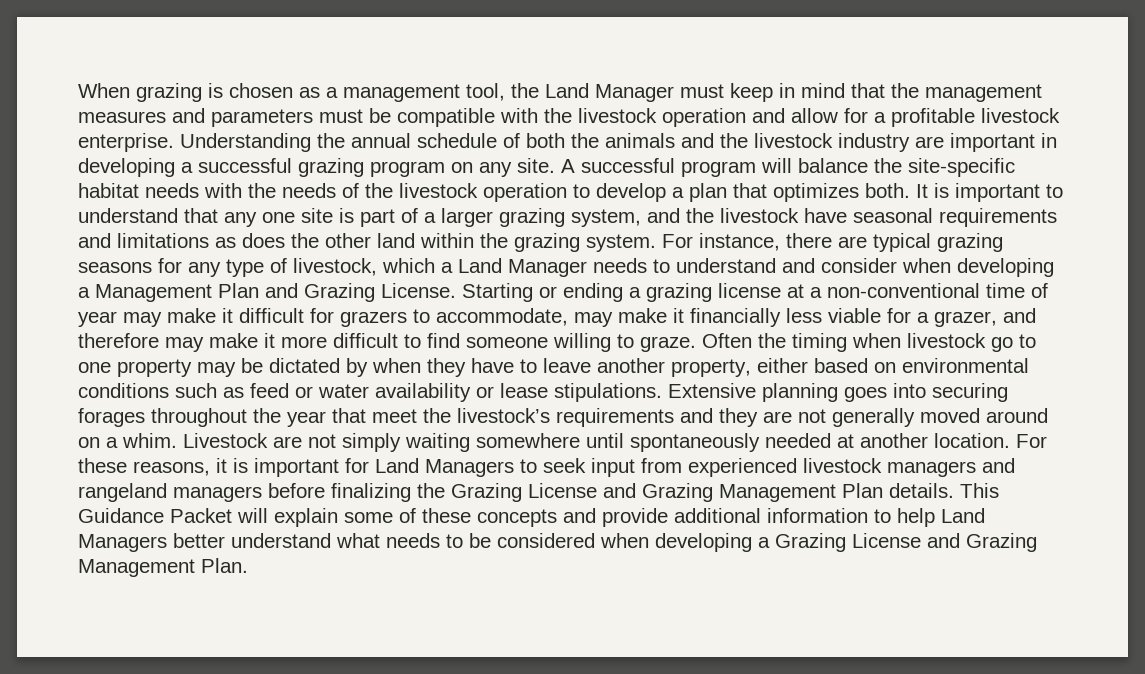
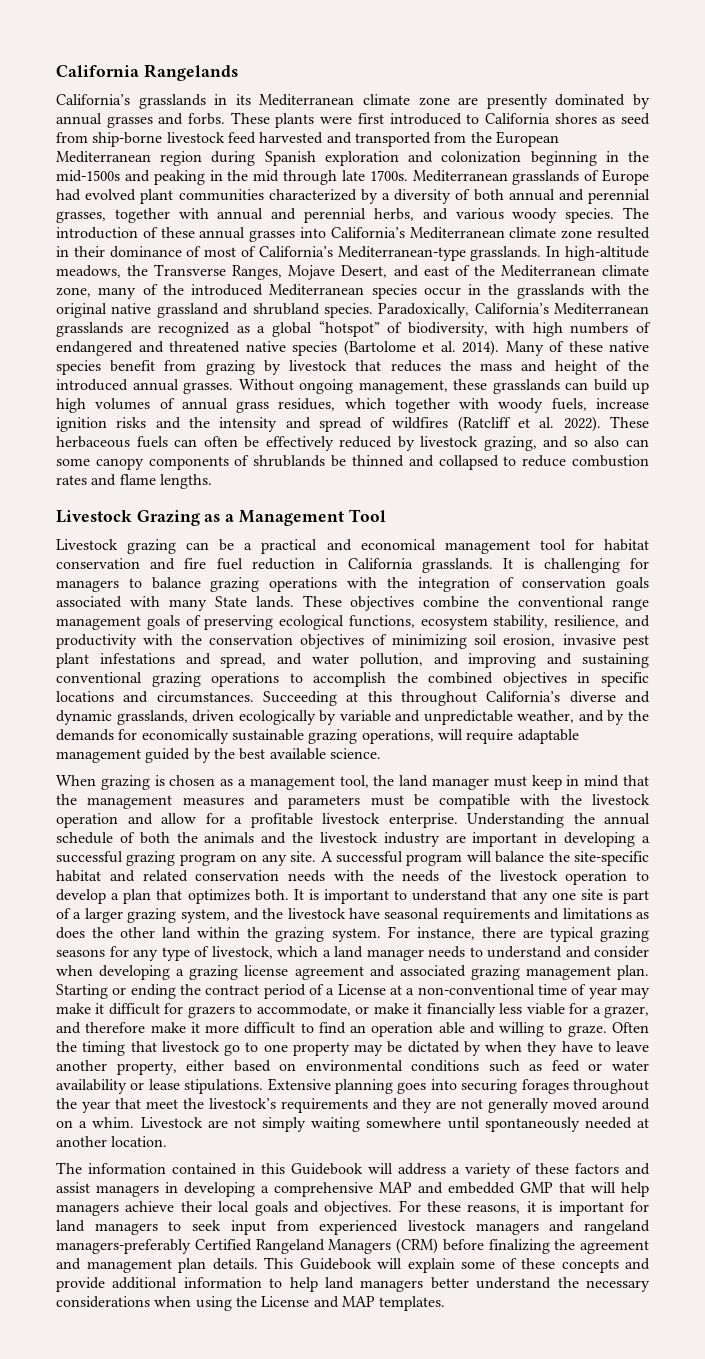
(78, 90) none -> [56,64,238,81] [56,94,651,109] [56,112,650,128] [56,131,559,147] [56,151,649,166] [56,169,649,185] [56,189,651,204] [56,207,649,223] [56,227,650,242] [56,246,650,261] [56,264,649,280] [56,284,649,299] [56,303,649,318] [56,321,651,337] [56,340,649,356] [56,360,649,375] [56,379,649,394] [56,398,649,413] [56,416,650,432] [56,436,650,451] [56,455,649,470] [56,474,212,489] [56,509,386,526] [56,539,650,554] [56,558,649,573] [56,577,649,592] [56,595,649,611] [56,615,650,630] [56,634,649,649] [56,653,649,668] [56,672,649,687] [56,691,650,706] [56,710,649,725] [56,729,579,744] [56,748,381,763] California Rangelands // California’s grasslands in its Mediterranean climate zone are presently dominated by annual grasses and forbs. These plants were first introduced to California shores as seed from ship-borne livestock feed harvested and transported from the European Mediterranean region during Spanish exploration and colonization beginning in the mid-1500s and peaking in the mid through late 1700s. Mediterranean grasslands of Europe had evolved plant communities characterized by a diversity of both annual and perennial grasses, together with annual and perennial herbs, and various woody species. The introduction of these annual grasses into California’s Mediterranean climate zone resulted in their dominance of most of California’s Mediterranean-type grasslands. In high-altitude meadows, the Transverse Ranges, Mojave Desert, and east of the Mediterranean climate zone, many of the introduced Mediterranean species occur in the grasslands with the original native grassland and shrubland species. Paradoxically, California’s Mediterranean grasslands are recognized as a global “hotspot” of biodiversity, with high numbers of endangered and threatened native species (Bartolome et al. 2014). Many of these native species benefit from grazing by livestock that reduces the mass and height of the introduced annual grasses. Without ongoing management, these grasslands can build up high volumes of annual grass residues, which together with woody fuels, increase ignition risks and the intensity and spread of wildfires (Ratcliff et al. 2022). These herbaceous fuels can often be effectively reduced by livestock grazing, and so also can some canopy components of shrublands be thinned and collapsed to reduce combustion rates and flame lengths. // Livestock Grazing as a Management Tool // Livestock grazing can be a practical and economical management tool for habitat conservation and fire fuel reduction in California grasslands. It is challenging for managers to balance grazing operations with the integration of conservation goals associated with many State lands. These objectives combine the conventional range management goals of preserving ecological functions, ecosystem stability, resilience, and productivity with the conservation objectives of minimizing soil erosion, invasive pest plant infestations and spread, and water pollution, and improving and sustaining conventional grazing operations to accomplish the combined objectives in specific locations and circumstances. Succeeding at this throughout California’s diverse and dynamic grasslands, driven ecologically by variable and unpredictable weather, and by the demands for economically sustainable grazing operations, will require adaptable management guided by the best available science. //
[545,83,674,102] Land Manager -> [399,775,490,790] land manager
(139, 190) none -> [109,870,280,882] and related conservation
[458,258,587,277] Land Manager -> [334,946,424,961] land manager
[95,283,781,302] Management Plan and Grazing License. Starting or ending a grazing license -> [189,965,650,980] [56,984,386,999] grazing license agreement and associated grazing management plan. Starting or ending the contract period of a License
[574,312,613,327] may -> [355,1006,370,1014] or
[165,337,204,352] may -> (146, 1027) none
[466,337,548,348] someone -> [350,1022,495,1037] an operation able and
[852,333,901,348] when -> [130,1041,157,1052] that
(1010, 440) none -> [56,1162,650,1178] [56,1182,649,1197] [56,1201,393,1216] // The information contained in this Guidebook will address a variety of these factors and assist managers in developing a comprehensive MAP and embedded GMP that will help managers achieve their local goals and objectives.
[375,458,514,477] Land Managers -> [56,1220,158,1235] land managers
[173,483,999,502] [78,508,232,523] managers before finalizing the Grazing License and Grazing Management Plan details. This Guidance Packet -> [56,1238,649,1254] [56,1257,372,1273] managers-preferably Certified Rangeland Managers (CRM) before finalizing the agreement and management plan details. This Guidebook
[941,508,985,523] [78,533,1037,552] [78,558,248,577] Land Managers better understand what needs to be considered when developing a Grazing License and Grazing Management Plan. -> [325,1277,651,1292] [56,1296,446,1311] land managers better understand the necessary considerations when using the License and MAP templates.

